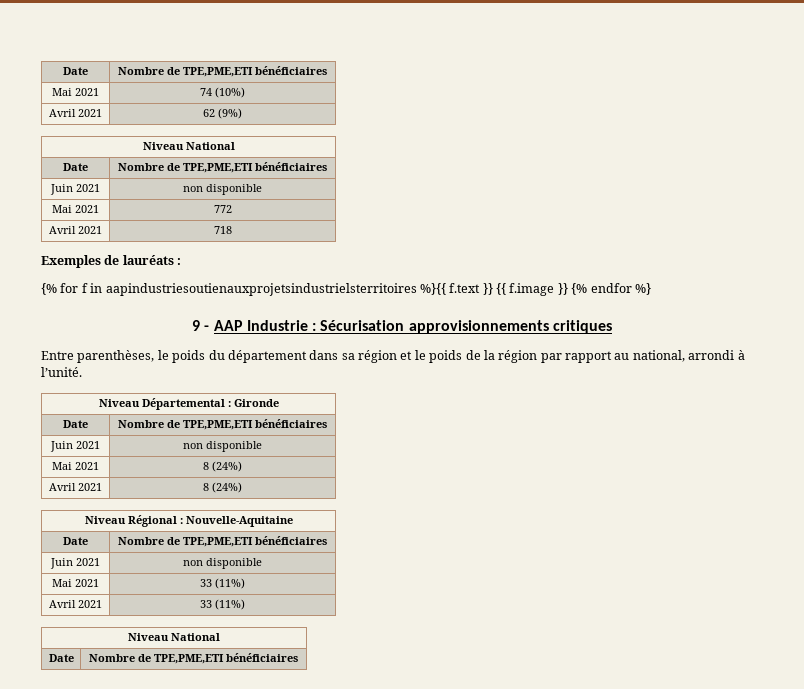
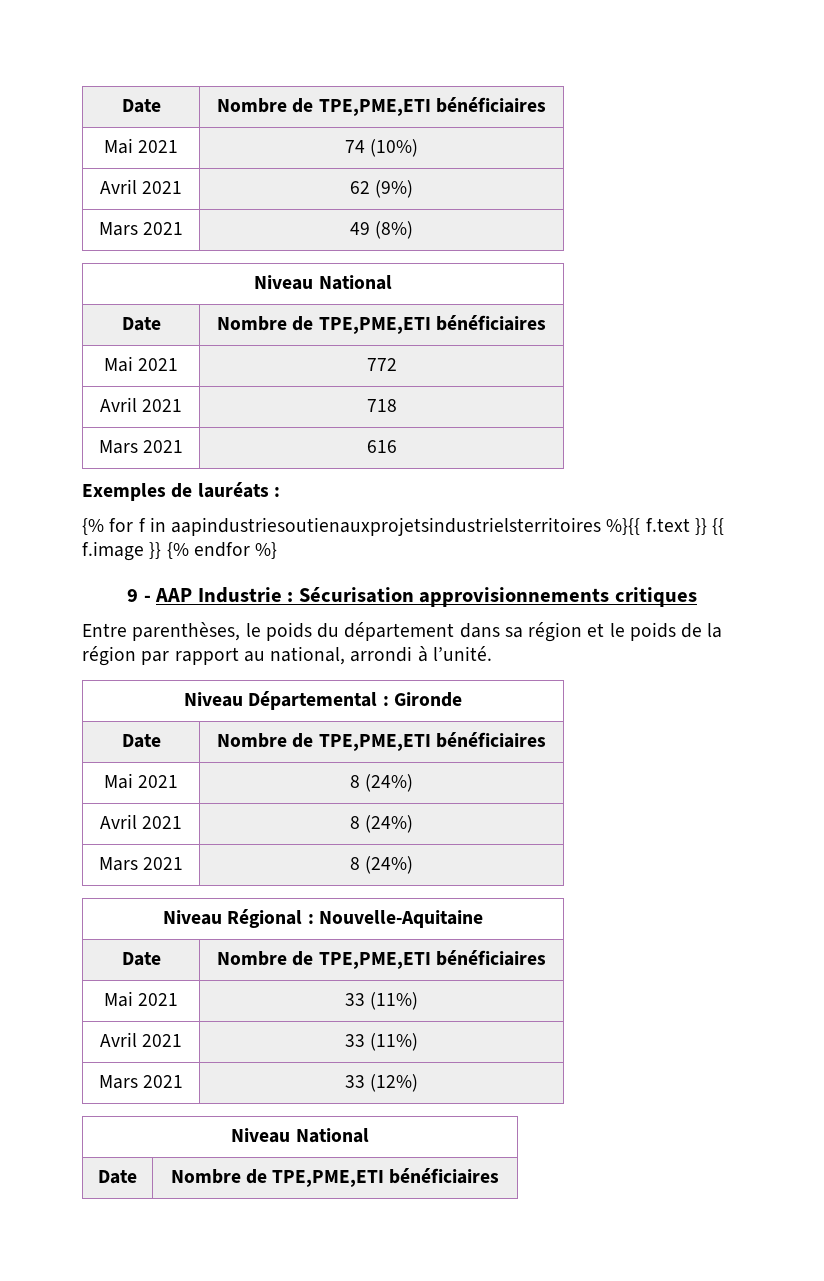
[142,142,235,150] [63,163,88,171] [118,162,327,173] [50,184,100,195] [182,184,262,195] // Niveau National // Date | Nombre de TPE,PME,ETI bénéficiaires // Juin 2021 | non disponible -> [98,222,184,236] [349,221,414,239] [254,275,392,290] [121,317,161,331] [217,315,546,334] // Mars 2021 | 49 (8%) // Niveau National // Date | Nombre de TPE,PME,ETI bénéficiaires
(232, 230) none -> [98,440,184,454] [366,440,397,453] // Mars 2021 | 616
[50,441,100,452] [182,441,262,452] // Juin 2021 | non disponible -> (546, 740) none
(242, 487) none -> [98,857,184,871] [349,856,414,874] // Mars 2021 | 8 (24%)
[50,558,100,569] [182,558,262,569] // Juin 2021 | non disponible -> (546, 958) none
(245, 604) none -> [98,1075,184,1089] [344,1074,419,1092] // Mars 2021 | 33 (12%)

